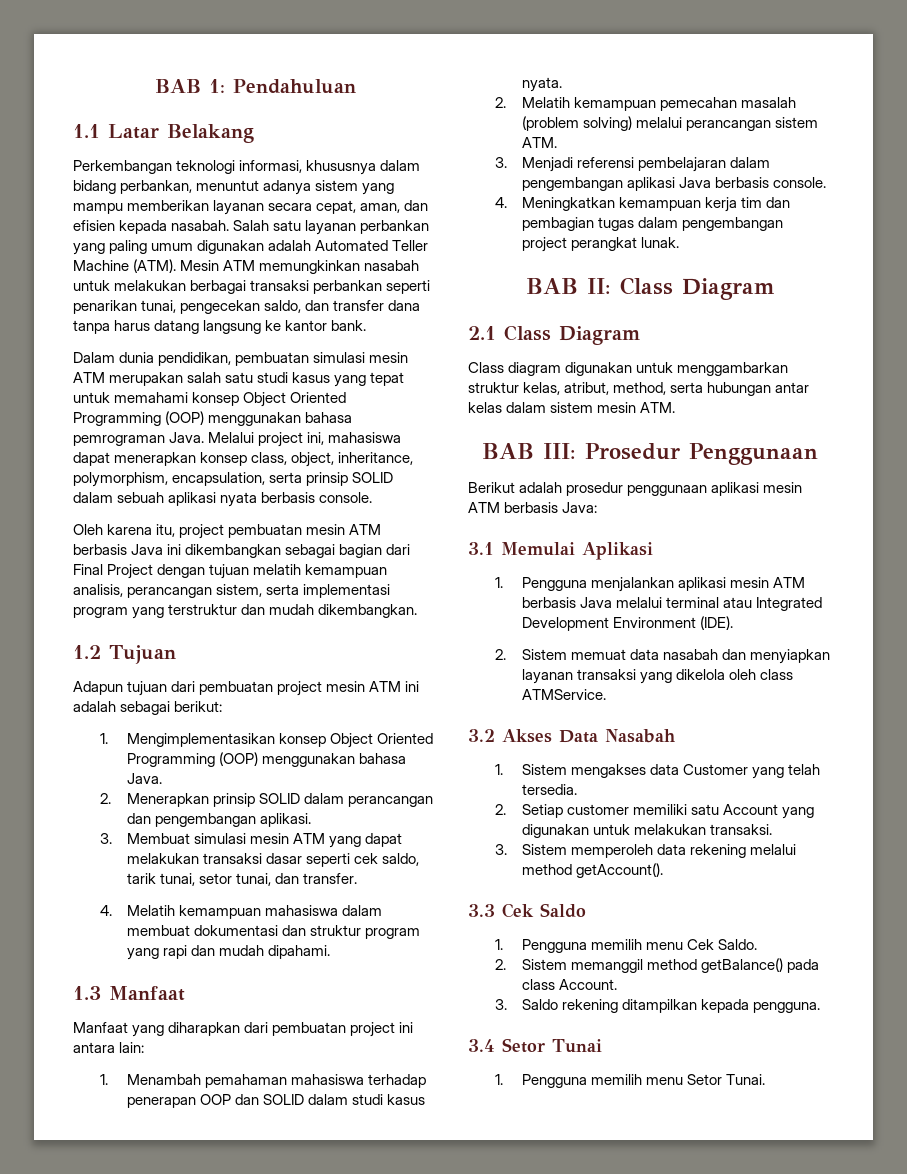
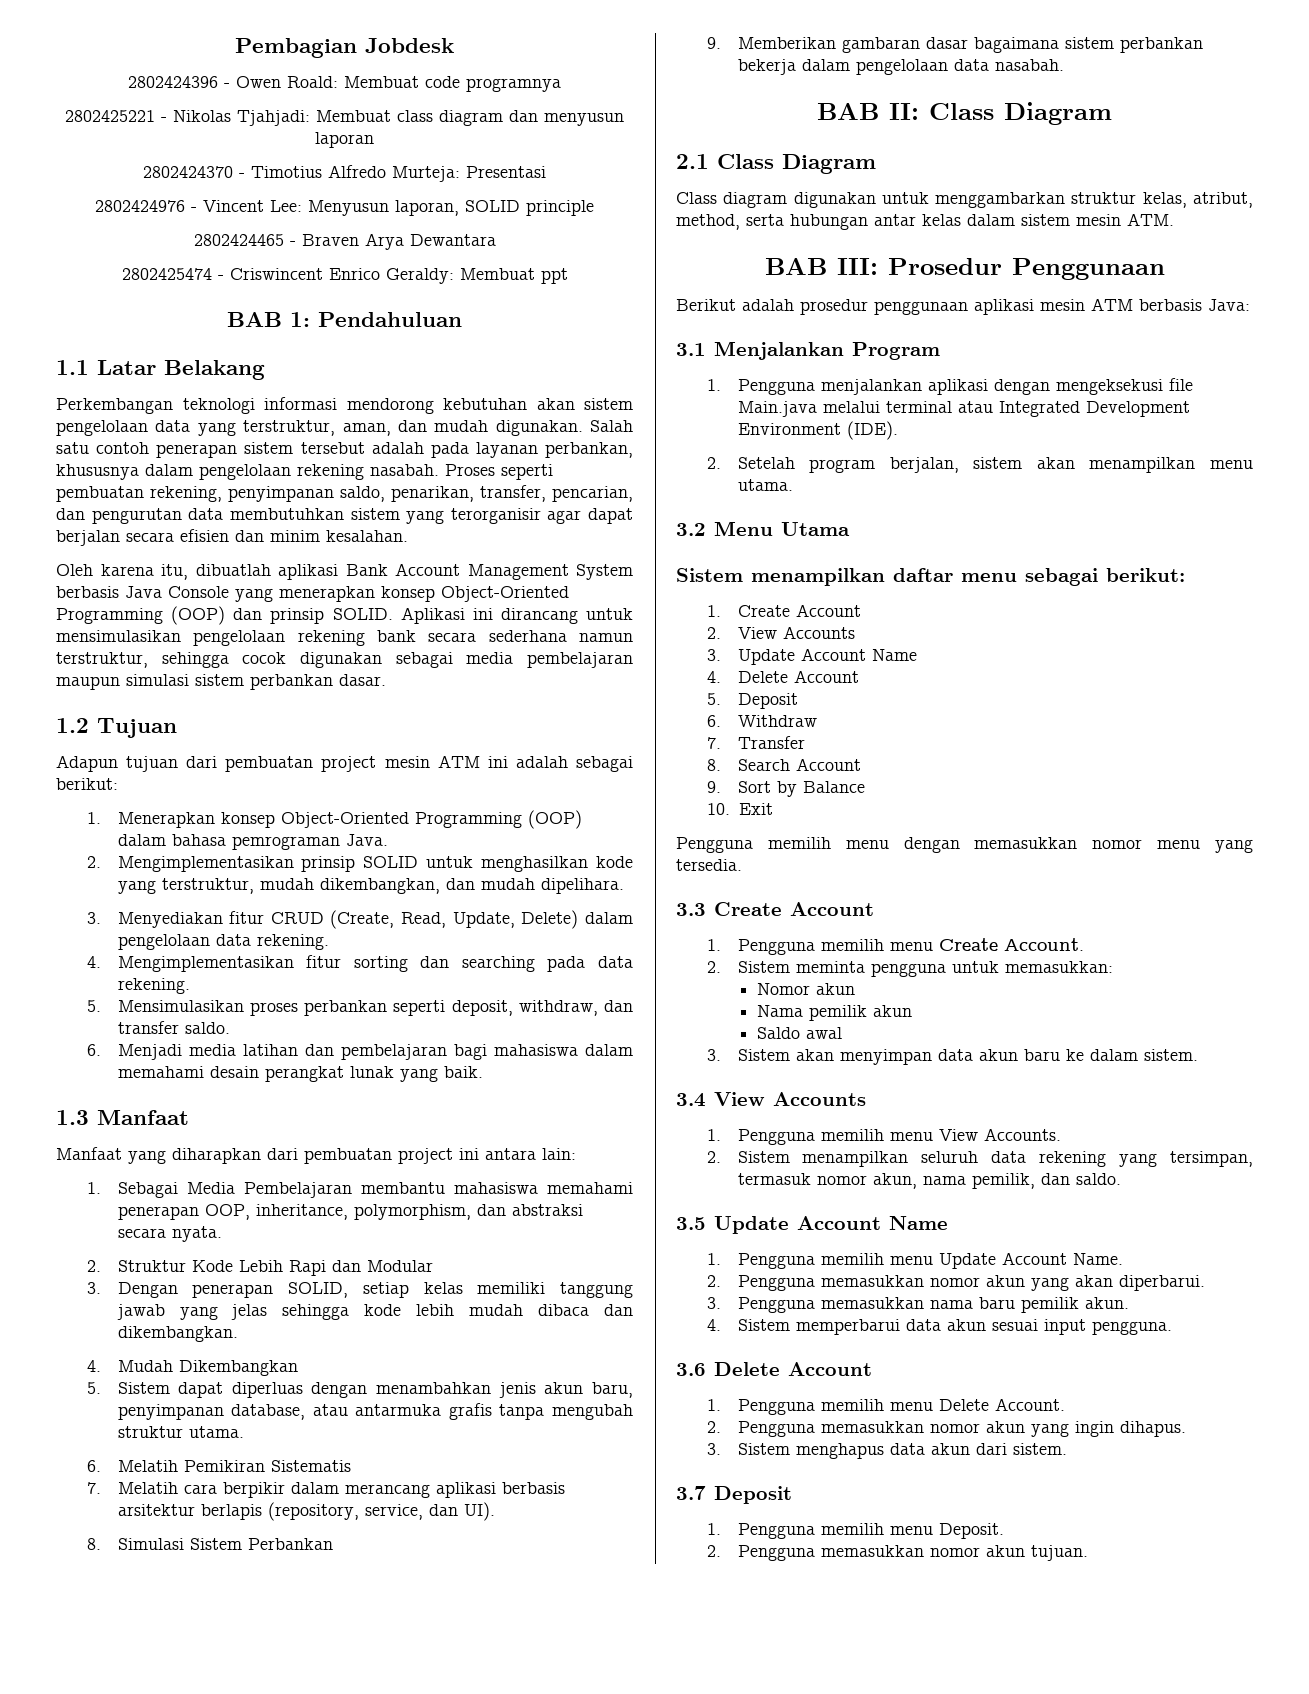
(154, 86) none -> [235,38,454,58] [128,76,561,92] [65,110,624,126] [315,132,374,148] [143,165,546,182] [95,200,594,216] [193,233,496,250] [121,268,568,284] Pembagian Jobdesk // 2802424396 - Owen Roald: Membuat code programnya // 2802425221 - Nikolas Tjahjadi: Membuat class diagram dan menyusun laporan // 2802424370 - Timotius Alfredo Murteja: Presentasi // 2802424976 - Vincent Lee: Menyusun laporan, SOLID principle // 2802424465 - Braven Arya Dewantara // 2802425474 - Criswincent Enrico Geraldy: Membuat ppt //
[239,160,421,175] [73,180,395,195] [73,200,429,215] [73,220,430,235] [73,240,429,255] [73,259,420,274] [73,280,431,294] [73,300,421,314] [73,320,367,334] [73,352,409,366] [73,372,405,387] [73,392,347,407] [73,411,353,426] [73,432,402,447] [73,452,414,467] [73,472,394,487] [73,492,373,507] [73,524,382,539] [73,544,411,558] [73,564,388,579] [73,584,391,598] [73,604,418,619] informasi, khususnya dalam bidang perbankan, menuntut adanya sistem yang mampu memberikan layanan secara cepat, aman, dan efisien kepada nasabah. Salah satu layanan perbankan yang paling umum digunakan adalah Automated Teller Machine (ATM). Mesin ATM memungkinkan nasabah untuk melakukan berbagai transaksi perbankan seperti penarikan tunai, pengecekan saldo, dan transfer dana tanpa harus datang langsung ke kantor bank. // Dalam dunia pendidikan, pembuatan simulasi mesin ATM merupakan salah satu studi kasus yang tepat untuk memahami konsep Object Oriented Programming (OOP) menggunakan bahasa pemrograman Java. Melalui project ini, mahasiswa dapat menerapkan konsep class, object, inheritance, polymorphism, encapsulation, serta prinsip SOLID dalam sebuah aplikasi nyata berbasis console. // Oleh karena itu, project pembuatan mesin ATM berbasis Java ini dikembangkan sebagai bagian dari Final Project dengan tujuan melatih kemampuan analisis, perancangan sistem, serta implementasi program yang terstruktur dan mudah dikembangkan. -> [264,397,633,414] [56,420,633,436] [56,442,633,458] [56,464,553,480] [56,485,633,502] [56,508,633,524] [56,529,408,546] [56,563,633,580] [56,586,569,602] [56,606,633,625] [56,630,633,646] [56,652,633,668] [56,674,386,690] informasi mendorong kebutuhan akan sistem pengelolaan data yang terstruktur, aman, dan mudah digunakan. Salah satu contoh penerapan sistem tersebut adalah pada layanan perbankan, khususnya dalam pengelolaan rekening nasabah. Proses seperti pembuatan rekening, penyimpanan saldo, penarikan, transfer, pencarian, dan pengurutan data membutuhkan sistem yang terorganisir agar dapat berjalan secara efisien dan minim kesalahan. // Oleh karena itu, dibuatlah aplikasi Bank Account Management System berbasis Java Console yang menerapkan konsep Object-Oriented Programming (OOP) dan prinsip SOLID. Aplikasi ini dirancang untuk mensimulasikan pengelolaan rekening bank secara sederhana namun terstruktur, sehingga cocok digunakan sebagai media pembelajaran maupun simulasi sistem perbankan dasar.
[127,733,434,748] [127,752,407,767] Mengimplementasikan konsep Object Oriented Programming (OOP) menggunakan bahasa -> [117,810,582,829] [117,834,340,850] Menerapkan konsep Object-Oriented Programming (OOP) dalam bahasa pemrograman
[127,793,434,807] [127,813,312,827] [100,833,403,848] [127,853,420,867] [127,873,358,886] [100,905,383,919] [127,925,421,939] [127,945,331,960] Menerapkan prinsip SOLID dalam perancangan dan pengembangan aplikasi. // 3. Membuat simulasi mesin ATM yang dapat melakukan transaksi dasar seperti cek saldo, tarik tunai, setor tunai, dan transfer. // 4. Melatih kemampuan mahasiswa dalam membuat dokumentasi dan struktur program yang rapi dan mudah dipahami. -> [117,856,633,872] [117,878,624,894] [86,910,633,929] [117,934,329,950] [86,955,633,972] [117,978,190,994] [86,1000,633,1016] [117,1021,230,1034] [86,1044,633,1060] [117,1066,483,1082] Mengimplementasikan prinsip SOLID untuk menghasilkan kode yang terstruktur, mudah dikembangkan, dan mudah dipelihara. // 3. Menyediakan fitur CRUD (Create, Read, Update, Delete) dalam pengelolaan data rekening. // 4. Mengimplementasikan fitur sorting dan searching pada data rekening. // 5. Mensimulasikan proses perbankan seperti deposit, withdraw, dan transfer saldo. // 6. Menjadi media latihan dan pembelajaran bagi mahasiswa dalam memahami desain perangkat lunak yang baik.
[127,1074,427,1088] [127,1094,426,1108] [522,77,563,92] [495,97,797,111] [522,116,819,131] [522,137,558,148] [495,157,771,172] [522,177,827,191] [495,197,791,212] [522,217,784,231] [522,237,680,252] Menambah pemahaman mahasiswa terhadap penerapan OOP dan SOLID dalam studi kasus nyata. // 2. Melatih kemampuan pemecahan masalah (problem solving) melalui perancangan sistem ATM. // 3. Menjadi referensi pembelajaran dalam pengembangan aplikasi Java berbasis console. // 4. Meningkatkan kemampuan kerja tim dan pembagian tugas dalam pengembangan project perangkat lunak. -> [117,1182,633,1198] [117,1204,583,1220] [117,1226,222,1242] [86,1260,433,1276] [86,1282,633,1298] [116,1304,633,1320] [117,1326,238,1342] [86,1360,298,1376] [86,1382,633,1398] [117,1403,633,1420] [117,1426,244,1438] [86,1460,351,1472] [86,1482,565,1498] [117,1502,495,1521] [86,1538,333,1550] [706,37,1203,53] [737,59,1064,75] Sebagai Media Pembelajaran membantu mahasiswa memahami penerapan OOP, inheritance, polymorphism, dan abstraksi secara nyata. // 2. Struktur Kode Lebih Rapi dan Modular // 3. Dengan penerapan SOLID, setiap kelas memiliki tanggung jawab yang jelas sehingga kode lebih mudah dibaca dan dikembangkan. // 4. Mudah Dikembangkan // 5. Sistem dapat diperluas dengan menambahkan jenis akun baru, penyimpanan database, atau antarmuka grafis tanpa mengubah struktur utama. // 6. Melatih Pemikiran Sistematis // 7. Melatih cara berpikir dalam merancang aplikasi berbasis arsitektur berlapis (repository, service, dan UI). // 8. Simulasi Sistem Perbankan // 9. Memberikan gambaran dasar bagaimana sistem perbankan bekerja dalam pengelolaan data nasabah.
[501,542,653,560] Memulai Aplikasi -> [714,341,940,360] Menjalankan Program
[730,577,806,588] [522,597,613,608] mesin ATM berbasis Java -> [993,378,1193,395] [737,401,817,417] dengan mengeksekusi file Main.java
[522,649,831,664] [522,669,794,684] [522,689,607,700] [468,729,675,743] [495,764,821,779] [522,784,578,795] [495,804,815,819] [522,824,773,838] [495,844,797,858] [522,863,664,878] [468,903,586,918] [495,939,758,953] [495,958,820,973] [522,979,618,990] [495,999,821,1013] Sistem memuat data nasabah dan menyiapkan layanan transaksi yang dikelola oleh class ATMService. // 3.2 Akses Data Nasabah // 1. Sistem mengakses data Customer yang telah tersedia. // 2. Setiap customer memiliki satu Account yang digunakan untuk melakukan transaksi. // 3. Sistem memperoleh data rekening melalui method getAccount(). // 3.3 Cek Saldo // 1. Pengguna memilih menu Cek Saldo. // 2. Sistem memanggil method getBalance() pada class Account. // 3. Saldo rekening ditampilkan kepada pengguna. -> [737,457,1253,473] [737,479,793,491] [676,521,850,536] [676,568,1185,586] [706,604,861,617] [706,626,855,639] [706,648,917,665] [706,670,859,683] [706,693,798,709] [706,715,817,727] [706,736,805,749] [706,758,861,771] [706,781,865,797] [706,803,773,815] [676,837,1253,853] [676,859,742,871] [676,902,874,916] [706,938,1084,955] [706,961,1113,977] [756,983,855,995] [756,1005,912,1021] [756,1027,842,1039] [706,1049,1198,1065] Setelah program berjalan, sistem akan menampilkan menu utama. // 3.2 Menu Utama // Sistem menampilkan daftar menu sebagai berikut: // 1. Create Account // 2. View Accounts // 3. Update Account Name // 4. Delete Account // 5. Deposit // 6. Withdraw // 7. Transfer // 8. Search Account // 9. Sort by Balance // 10. Exit // Pengguna memilih menu dengan memasukkan nomor menu yang tersedia. // 3.3 Create Account // 1. Pengguna memilih menu Create Account. // 2. Sistem meminta pengguna untuk memasukkan: // Nomor akun // Nama pemilik akun // Saldo awal // 3. Sistem akan menyimpan data akun baru ke dalam sistem.
[502,1038,602,1053] [495,1074,766,1088] Setor Tunai // 1. Pengguna memilih menu Setor Tunai. -> [714,1092,866,1106] [706,1128,1061,1145] [706,1151,1253,1167] [737,1173,1121,1189] [676,1216,948,1234] [706,1252,1123,1269] [706,1275,1205,1291] [706,1297,1129,1313] [706,1319,1172,1335] [676,1362,872,1376] [706,1398,1065,1415] [706,1421,1186,1437] [706,1443,1067,1459] [676,1486,792,1504] [706,1523,1004,1539] [706,1545,1088,1561] View Accounts // 1. Pengguna memilih menu View Accounts. // 2. Sistem menampilkan seluruh data rekening yang tersimpan, termasuk nomor akun, nama pemilik, dan saldo. // 3.5 Update Account Name // 1. Pengguna memilih menu Update Account Name. // 2. Pengguna memasukkan nomor akun yang akan diperbarui. // 3. Pengguna memasukkan nama baru pemilik akun. // 4. Sistem memperbarui data akun sesuai input pengguna. // 3.6 Delete Account // 1. Pengguna memilih menu Delete Account. // 2. Pengguna memasukkan nomor akun yang ingin dihapus. // 3. Sistem menghapus data akun dari sistem. // 3.7 Deposit // 1. Pengguna memilih menu Deposit. // 2. Pengguna memasukkan nomor akun tujuan.

